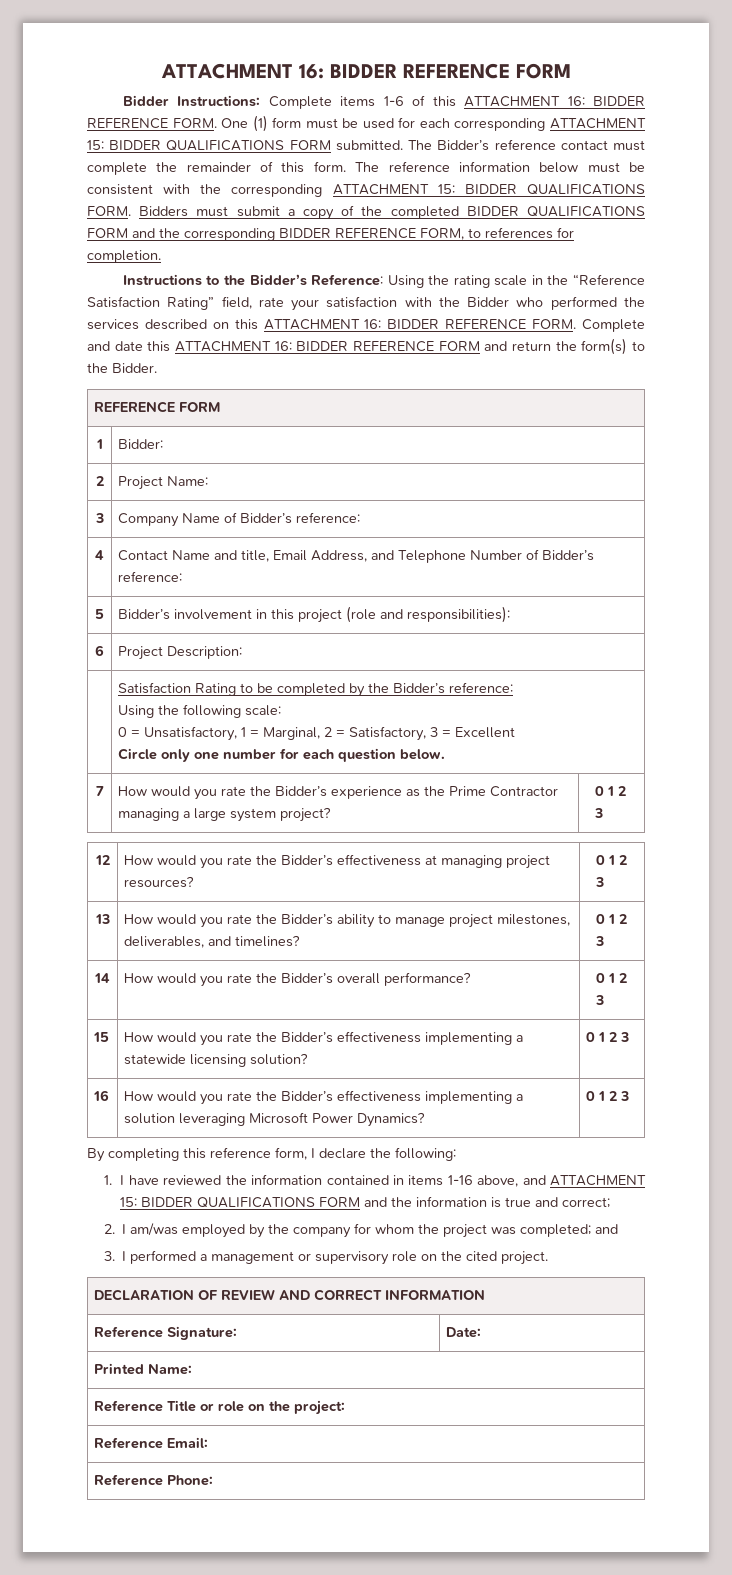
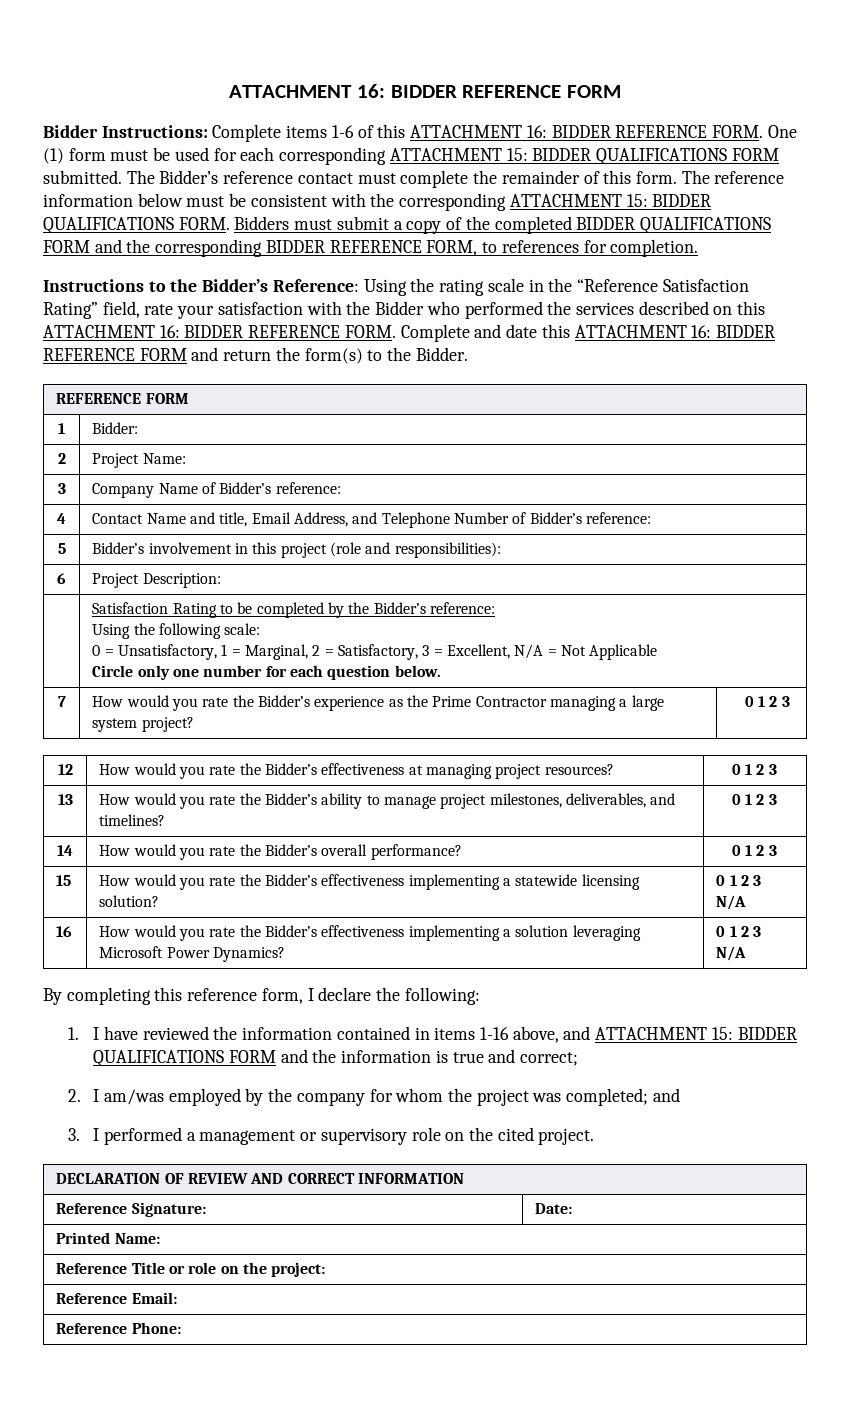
[455,727,516,738] Excellent -> [447,644,658,660] Excellent, N/A = Not Applicable
(630, 1037) none -> [716,895,747,910] N/A
(630, 1096) none -> [716,946,747,961] N/A

